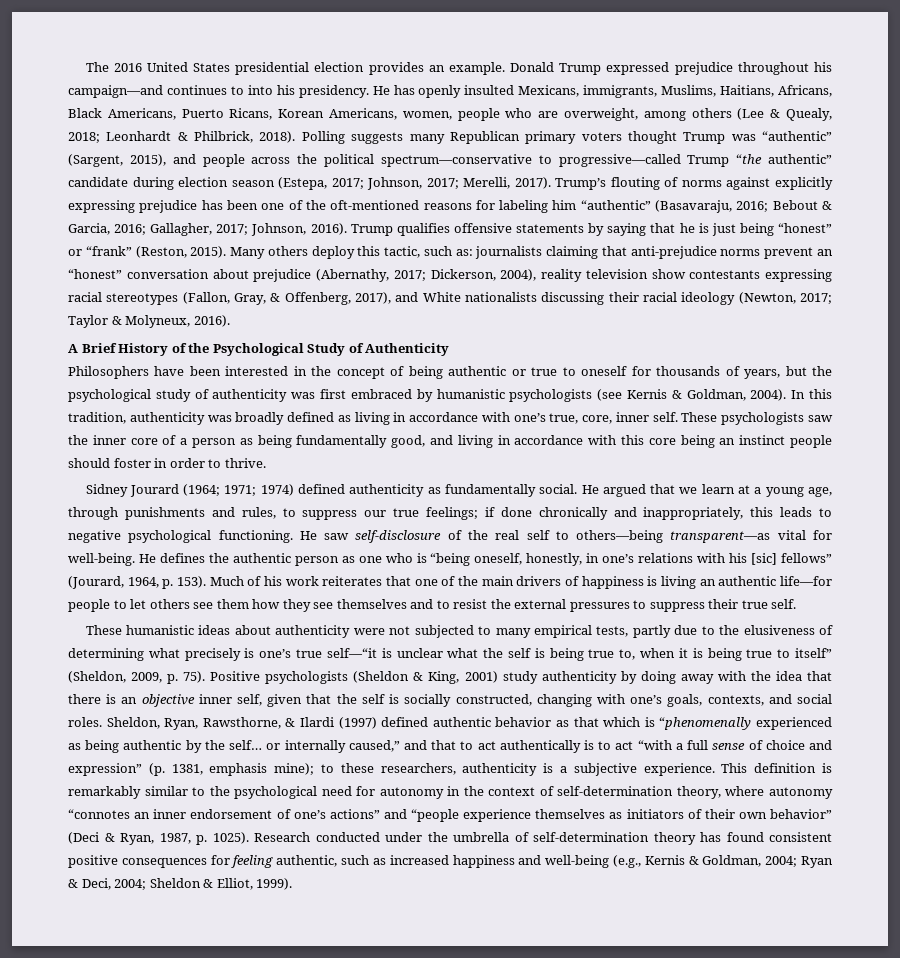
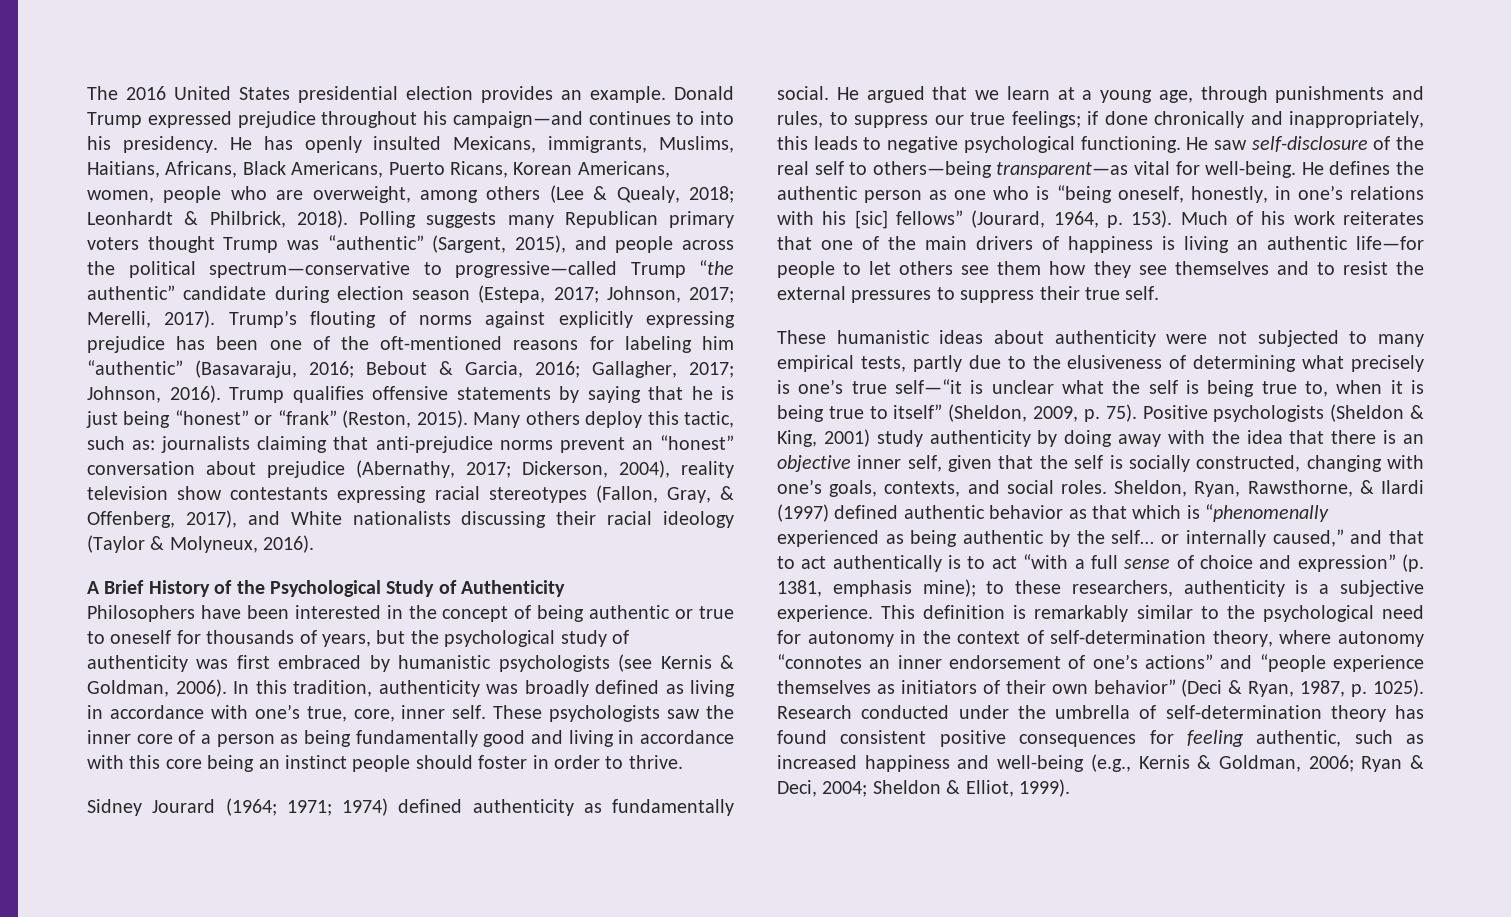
[738,292,833,304] [68,315,108,328] (Newton, 2017; Taylor -> [87,535,145,553] (Taylor
[750,389,787,401] 2004). -> [175,679,227,697] 2006).
[391,435,426,448] good, -> [483,730,526,747] good
[765,856,798,867] 2004; -> [1308,755,1354,772] 2006;

